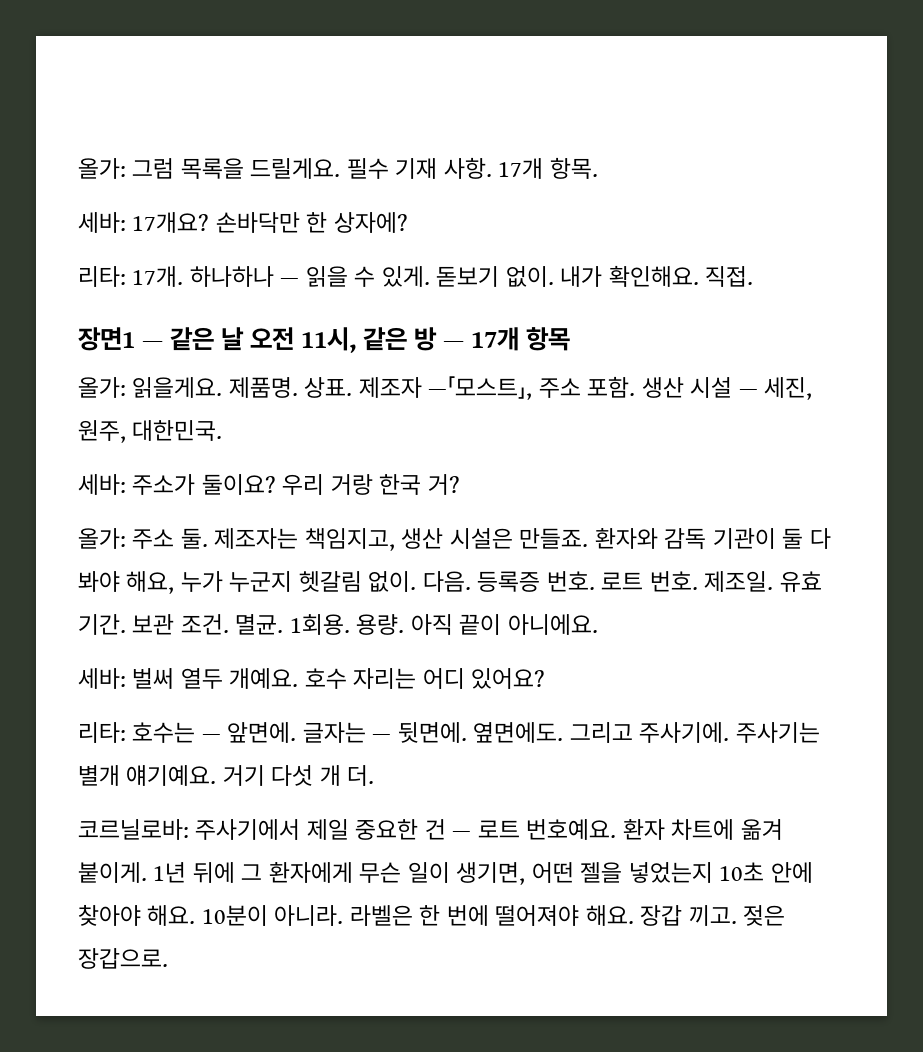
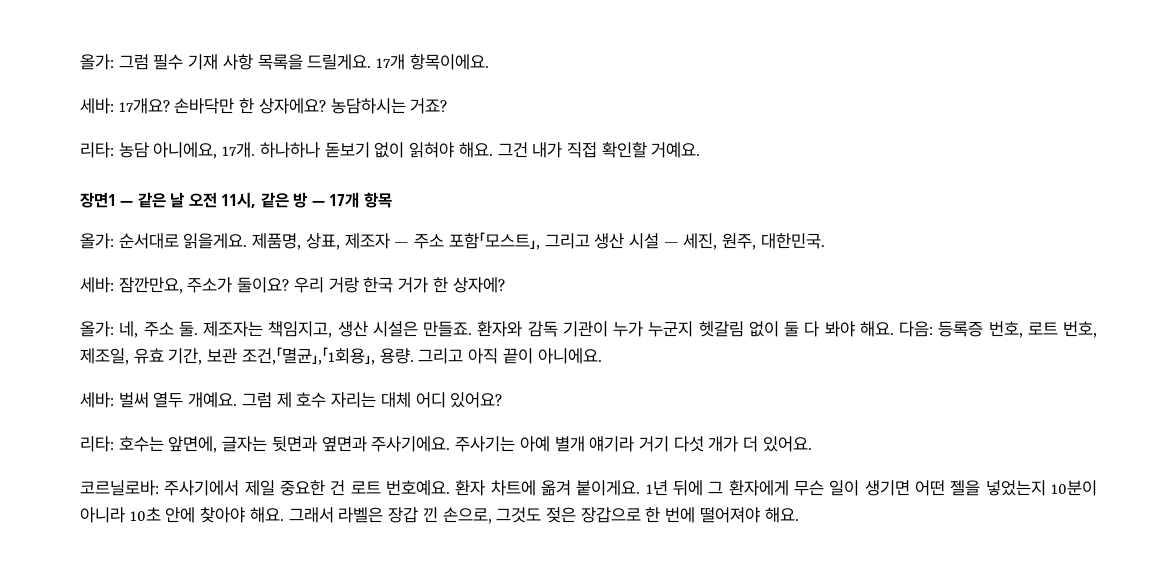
[180,157,598,179] [78,212,408,233] [78,265,754,287] 목록을 드릴게요. 필수 기재 사항. 17개 항목. // 세바: 17개요? 손바닥만 한 상자에? // 리타: 17개. 하나하나 — 읽을 수 있게. 돋보기 없이. 내가 확인해요. 직접. -> [153,54,489,70] [80,98,448,114] [80,142,701,159] 필수 기재 사항 목록을 드릴게요. 17개 항목이에요. // 세바: 17개요? 손바닥만 한 상자에요? 농담하시는 거죠? // 리타: 농담 아니에요, 17개. 하나하나 돋보기 없이 읽혀야 해요. 그건 내가 직접 확인할 거예요.
[132,377,448,398] 읽을게요. 제품명. 상표. 제조자 — -> [118,233,479,250] 순서대로 읽을게요. 제품명, 상표, 제조자 — 주소 포함
[538,376,636,398] 주소 포함. -> [544,233,590,249] 그리고
(126, 484) none -> [118,277,183,294] 잠깐만요,
[427,474,460,495] [78,528,126,549] 거? // 올가: -> [398,277,505,293] [80,321,139,338] 거가 한 상자에? // 올가: 네,
[782,528,831,549] [78,571,822,594] [78,614,405,635] 둘 다 봐야 해요, 누가 누군지 헷갈림 없이. 다음. 등록증 번호. 로트 번호. 제조일. 유효 기간. 보관 조건. 멸균. 1회용. 용량. -> [613,321,1097,338] [80,347,464,365] 누가 누군지 헷갈림 없이 둘 다 봐야 해요. 다음: 등록증 번호, 로트 번호, 제조일, 유효 기간, 보관 조건,「멸균」,「1회용」, 용량. 그리고
(299, 678) none -> [241,392,292,408] 그럼 제
(417, 678) none -> [380,392,411,408] 대체
[201,722,820,743] [78,765,375,786] — 앞면에. 글자는 — 뒷면에. 옆면에도. 그리고 주사기에. 주사기는 별개 얘기예요. 거기 다섯 개 더. -> [168,436,812,453] 앞면에, 글자는 뒷면과 옆면과 주사기에요. 주사기는 아예 별개 얘기라 거기 다섯 개가 더 있어요.
[452,831,472,838] — -> (346, 488) none
[78,862,147,883] 붙이게. -> [576,480,641,496] 붙이게요.
[456,862,526,885] 생기면, -> [864,480,910,496] 생기면
(713, 872) none -> [1051,480,1098,496] [80,507,125,523] 10분이 아니라
[201,905,786,926] [78,948,168,969] 10분이 아니라. 라벨은 한 번에 떨어져야 해요. 장갑 끼고. 젖은 장갑으로. -> [288,507,799,524] 그래서 라벨은 장갑 낀 손으로, 그것도 젖은 장갑으로 한 번에 떨어져야 해요.

